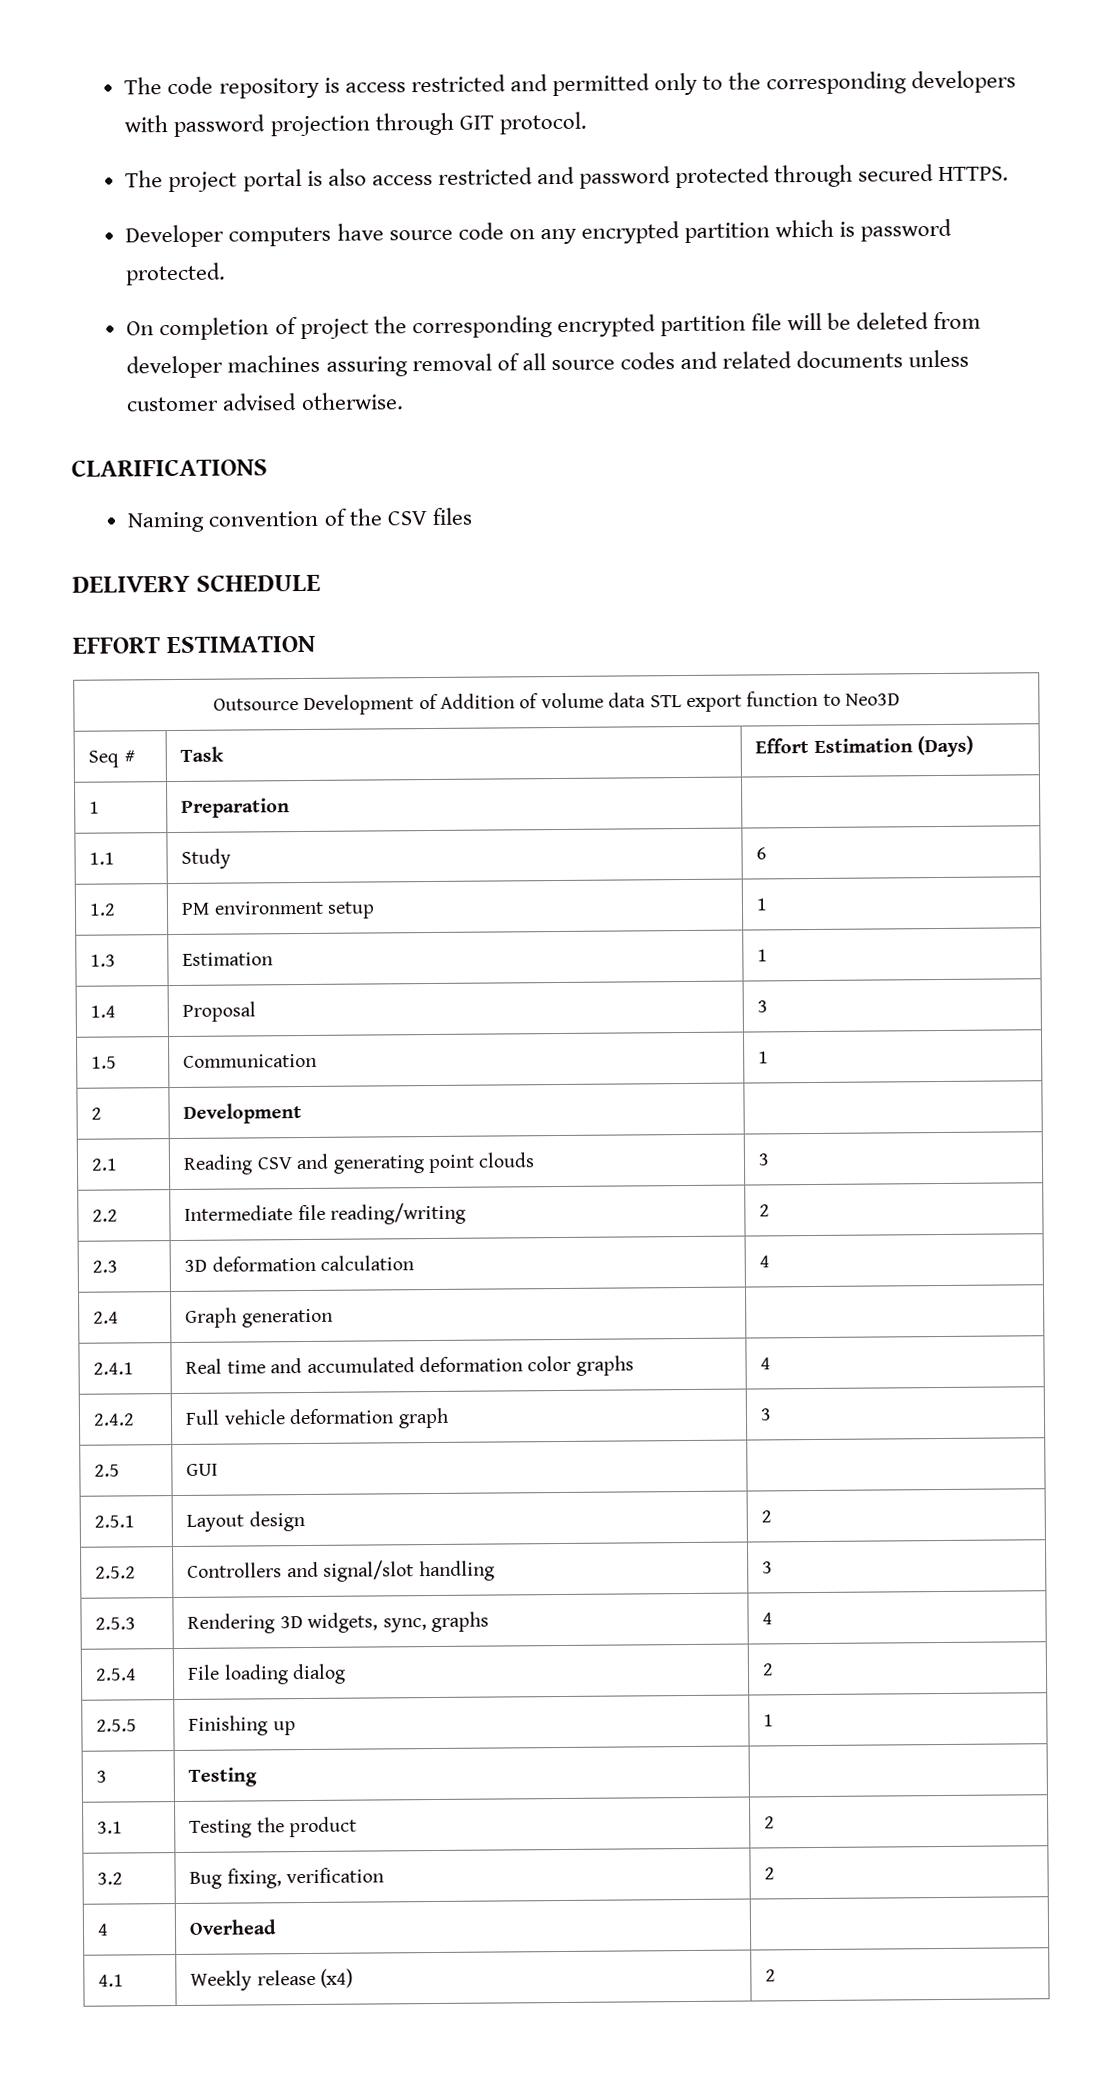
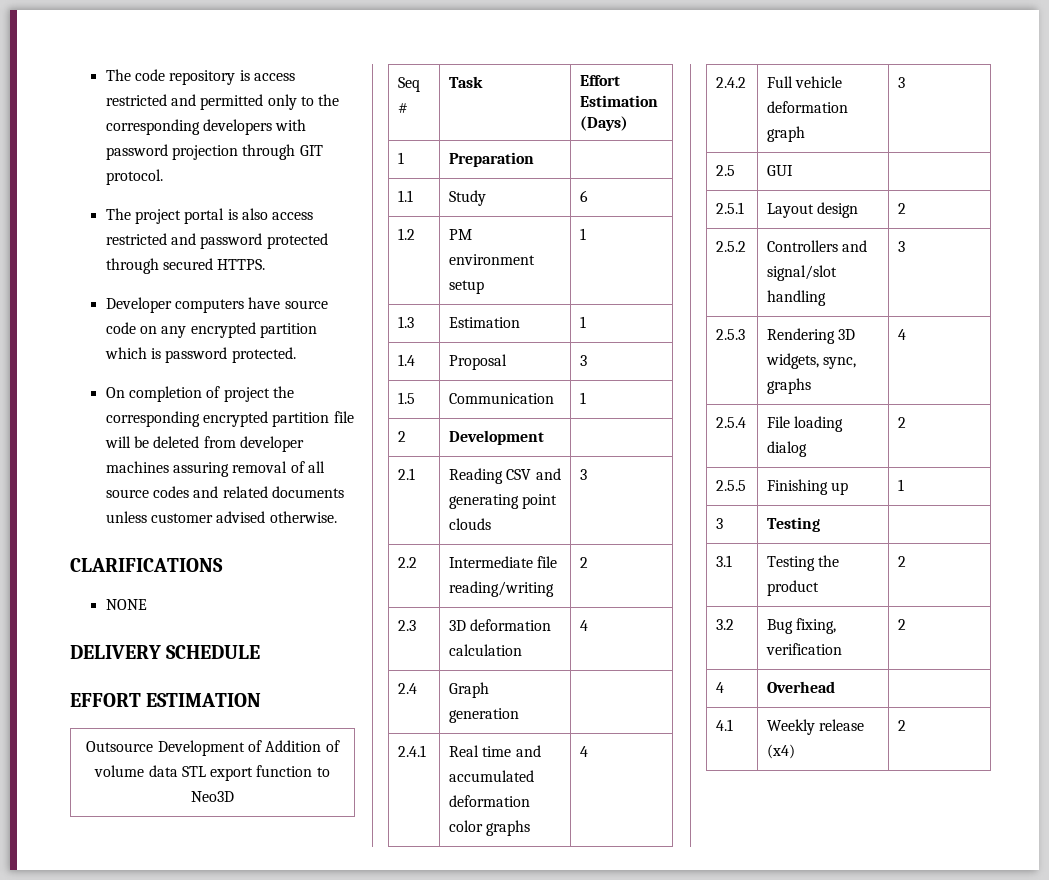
[127,507,472,533] // Naming convention of the CSV files -> [105,599,147,610] // NONE

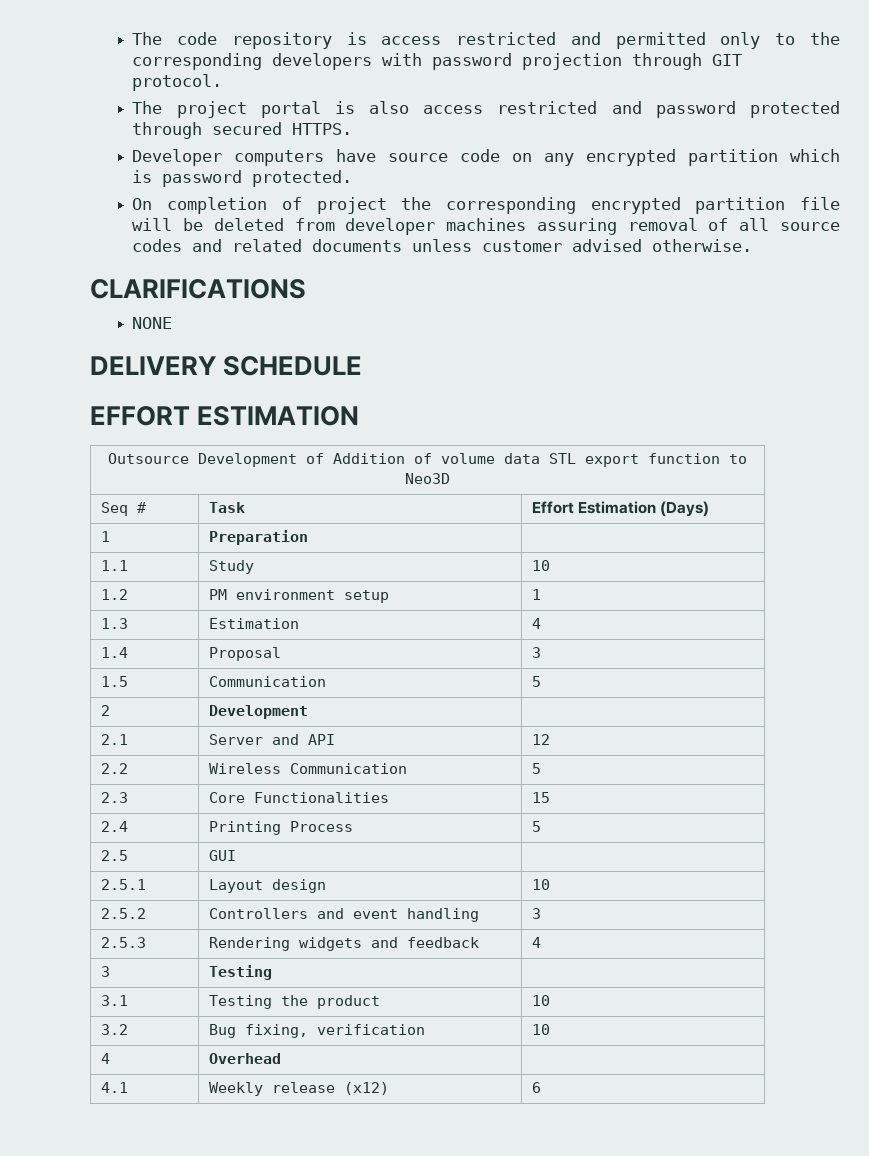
[579,190,588,202] 6 -> [532,560,551,571] 10
[579,316,586,328] 1 -> [532,618,542,629] 4
[579,392,586,404] 1 -> [532,676,542,687] 5
[448,468,561,484] [448,494,558,509] [448,518,491,530] [579,469,587,480] [397,557,417,568] [448,556,558,568] [448,581,554,597] [579,557,588,568] [397,620,416,631] [448,619,552,631] [448,644,522,656] [579,620,588,631] [397,683,417,694] [448,682,489,698] [448,708,519,723] [397,745,426,757] [448,745,541,757] [448,770,534,782] [448,795,530,807] [448,820,531,836] [579,746,588,757] [715,77,746,88] [766,76,843,88] [766,101,848,113] [766,126,805,142] [897,77,905,88] Reading CSV and generating point clouds | 3 // 2.2 | Intermediate file reading/writing | 2 // 2.3 | 3D deformation calculation | 4 // 2.4 | Graph generation | // 2.4.1 | Real time and accumulated deformation color graphs | 4 // 2.4.2 | Full vehicle deformation graph | 3 -> [209,734,336,745] [532,734,551,745] [101,763,129,774] [209,763,408,774] [532,763,542,774] [101,792,129,803] [209,792,390,803] [532,792,551,803] [101,821,129,832] [209,821,354,835] [532,821,542,832] Server and API | 12 // 2.2 | Wireless Communication | 5 // 2.3 | Core Functionalities | 15 // 2.4 | Printing Process | 5
[897,203,906,214] 2 -> [532,879,551,890] 10
[766,265,837,281] signal/slot -> [353,909,399,919] event
[838,329,856,340] [765,353,857,369] [766,378,811,394] [897,329,906,340] [715,417,746,428] [766,416,844,432] [766,441,807,457] [897,417,906,428] [715,480,746,491] [766,479,849,495] [897,479,904,491] 3D widgets, sync, graphs | 4 // 2.5.4 | File loading dialog | 2 // 2.5.5 | Finishing up | 1 -> [299,937,480,951] [532,937,542,948] widgets and feedback | 4
[897,556,906,567] 2 -> [532,995,551,1006] 10
[897,619,906,630] 2 -> [532,1024,551,1035] 10
[766,744,795,759] [897,720,906,731] (x4) | 2 -> [344,1082,390,1095] [532,1082,542,1093] (x12) | 6

